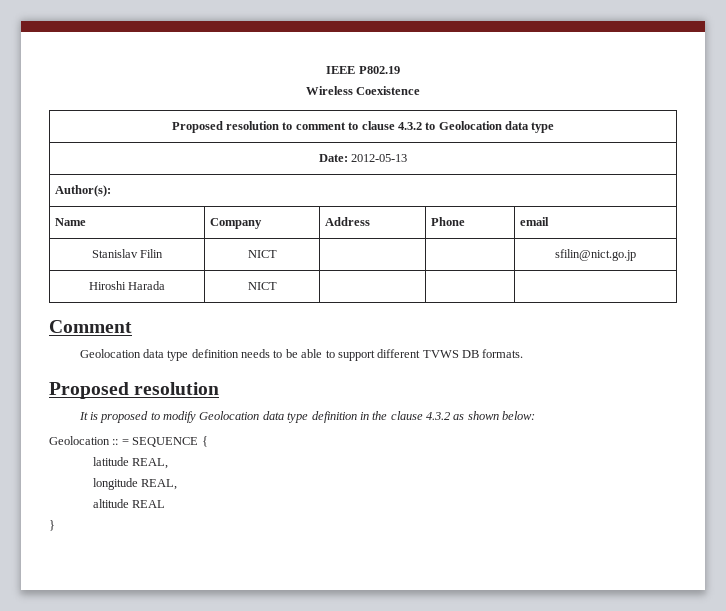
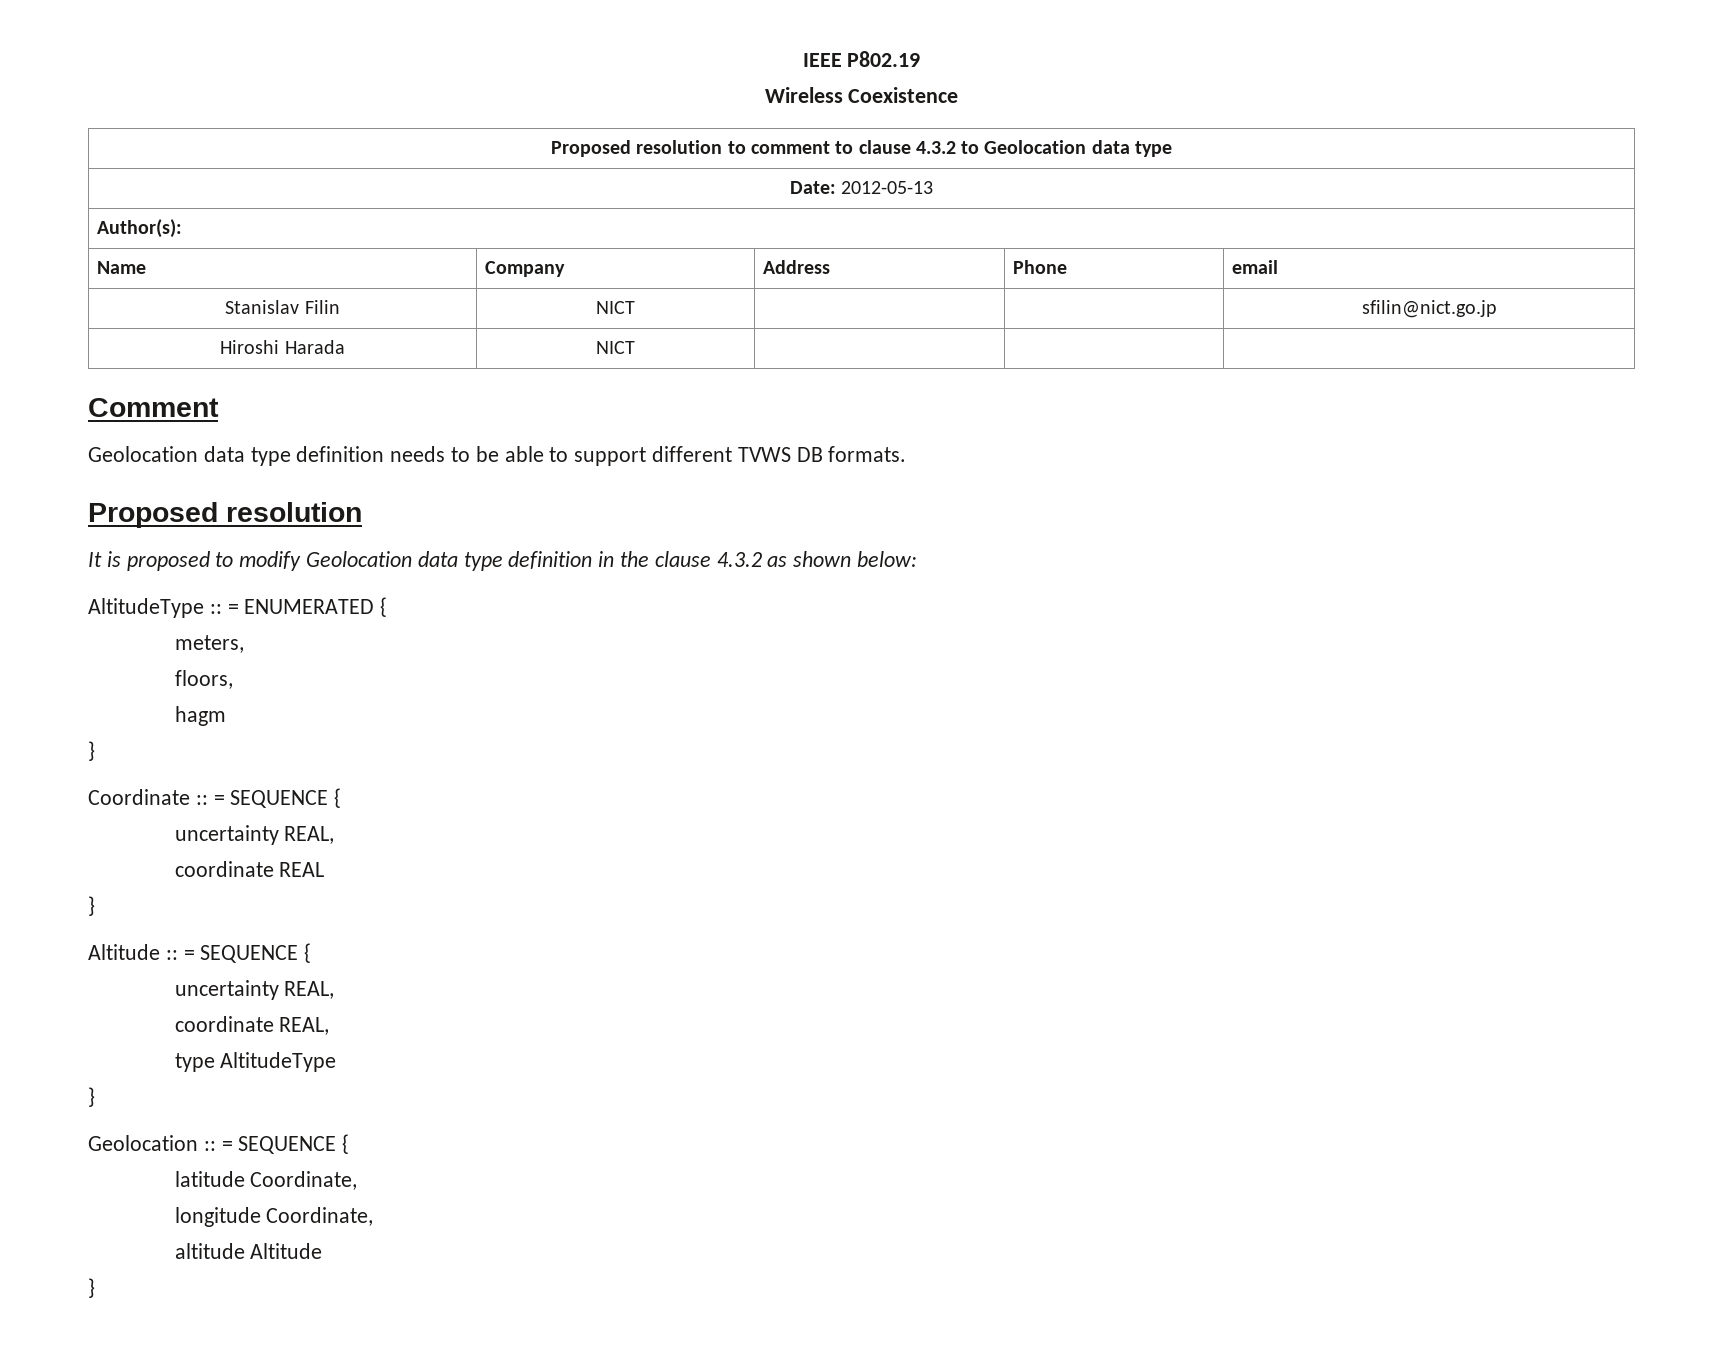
(536, 415) none -> [88,597,388,618] [174,635,244,653] [174,670,233,689] [174,706,226,726] [88,741,95,761] [88,788,342,808] [174,825,335,845] [174,861,325,877] [88,896,95,916] [88,943,312,963] [174,980,335,1000] [174,1016,330,1035] [174,1052,337,1072] [88,1087,95,1107] // AltitudeType :: = ENUMERATED { // meters, // floors, // hagm // } // Coordinate :: = SEQUENCE { // uncertainty REAL, // coordinate REAL // } // Altitude :: = SEQUENCE { // uncertainty REAL, // coordinate REAL, // type AltitudeType // }
[131,458,168,469] REAL, -> [250,1171,358,1190] Coordinate,
[140,479,177,490] REAL, -> [266,1207,374,1226] Coordinate,
[131,500,165,508] REAL -> [250,1243,323,1259] Altitude

